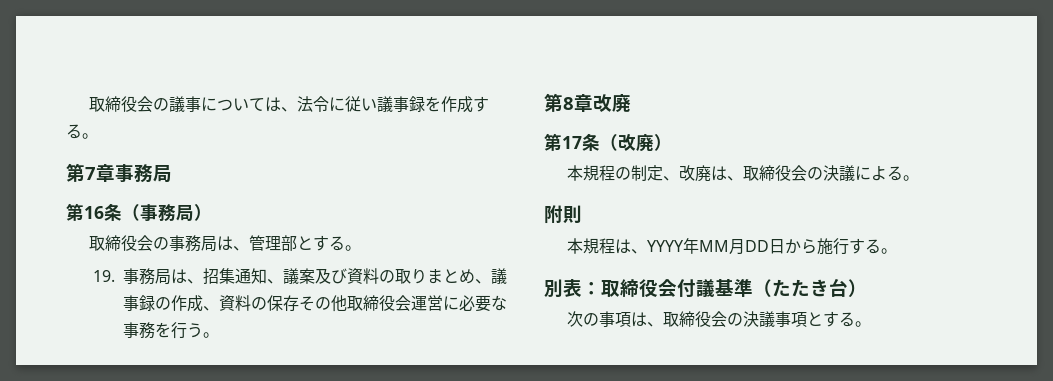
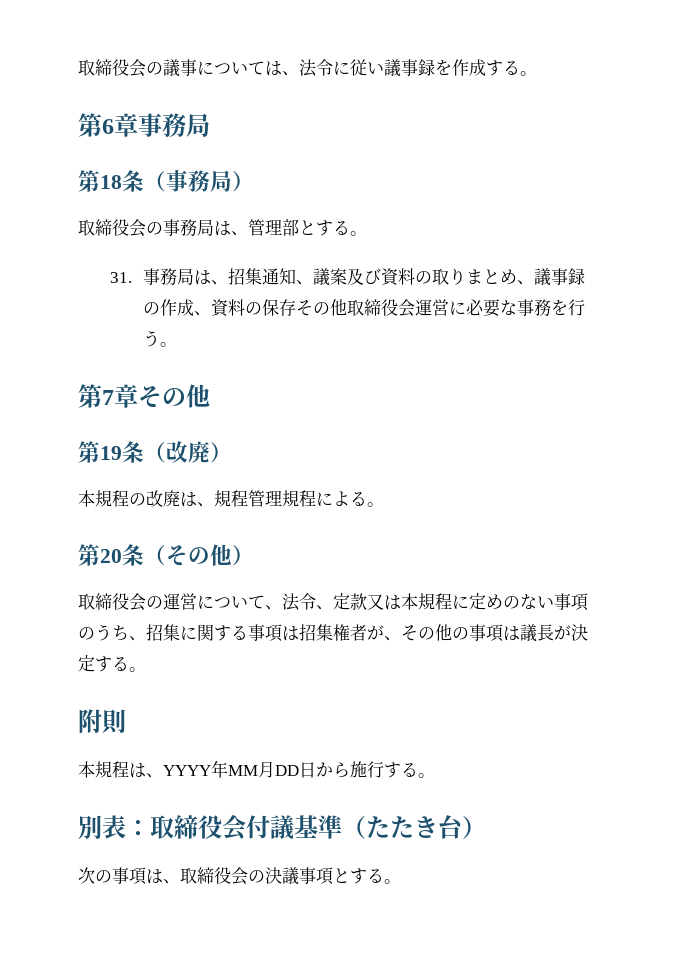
[85,167,96,180] 7 -> [102,119,114,134] 6
[84,206,104,219] 16 -> [100,175,122,189] 18
[92,270,115,282] 19. -> [110,272,133,283] 31.
[563,93,631,112] [544,133,582,151] 8章改廃 // 第17 -> [102,384,210,408] [78,441,122,463] 7章その他 // 第19
[630,165,679,181] 制定、 -> (146, 499) none
[742,165,887,181] 取締役会の決議によ -> [214,490,384,507] [78,544,254,566] [78,593,588,611] [78,624,588,642] [78,655,112,672] 規程管理規程による。 // 第20条（その他） // 取締役会の運営について、法令、定款又は本規程に定めのない事項のうち、招集に関する事項は招集権者が、その他の事項は議長が決定す

